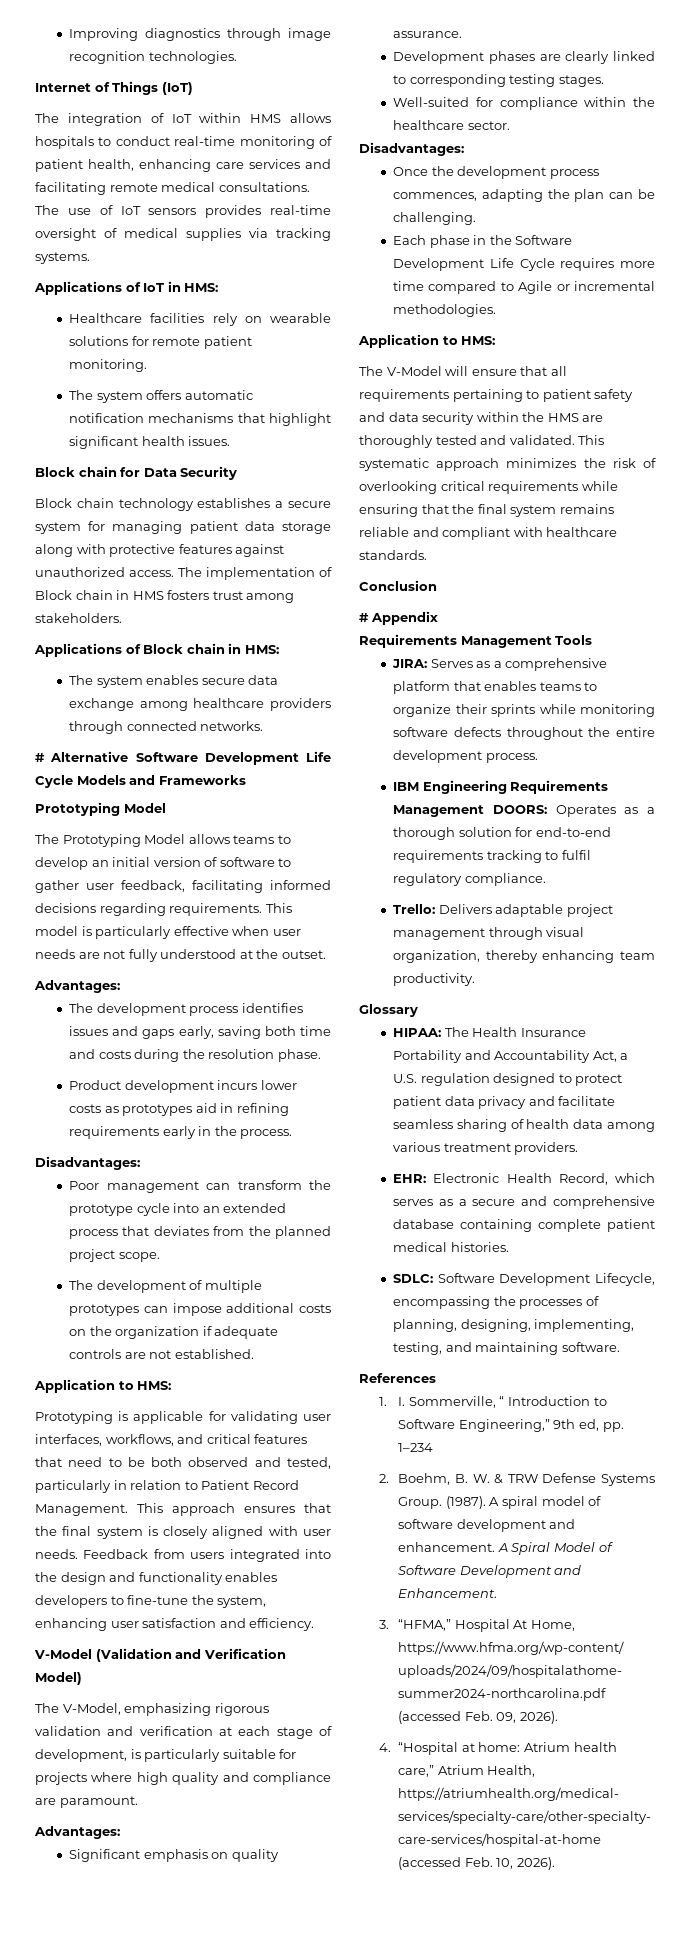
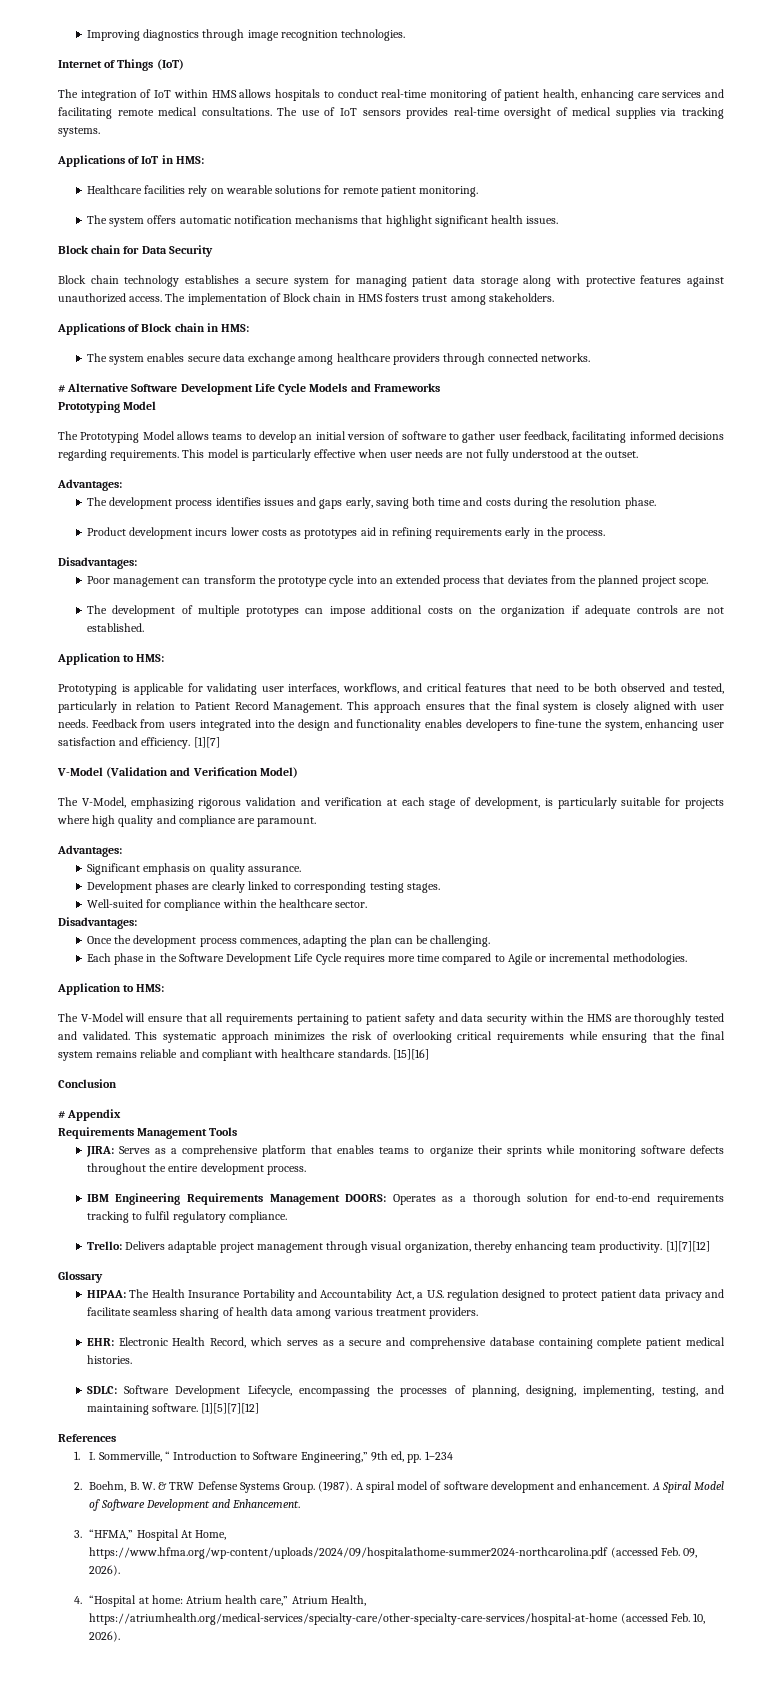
(315, 1624) none -> [193,737,220,748] [1][7]
(427, 555) none -> [392,1049,429,1060] [15][16]
(476, 979) none -> [665,1241,710,1252] [1][7][12]
(620, 1347) none -> [201,1403,260,1414] [1][5][7][12]

